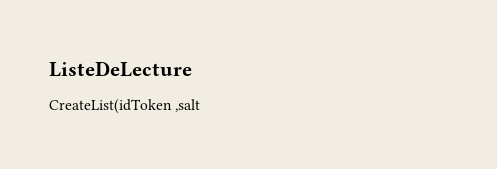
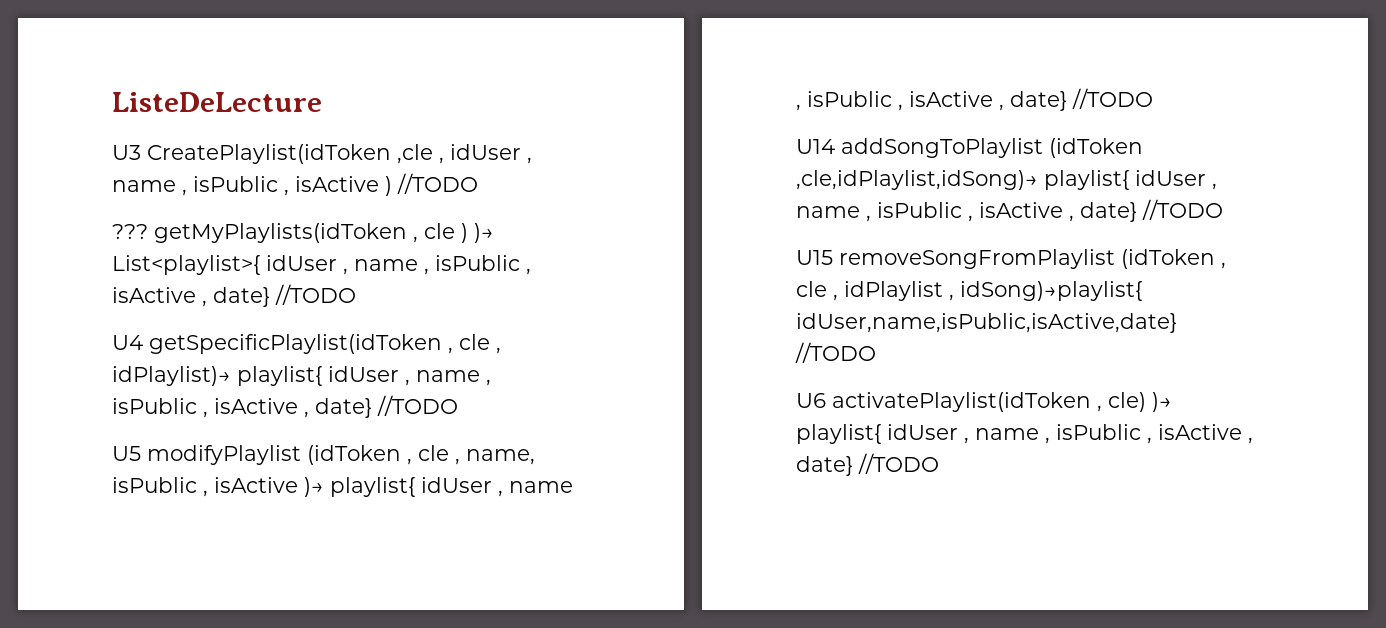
[49,99,201,114] CreateList(idToken ,salt -> [112,144,532,164] [112,173,478,196] [112,223,494,243] [112,255,531,275] [112,284,356,307] [112,334,501,354] [112,366,491,386] [112,395,458,418] [112,445,535,465] [112,477,573,497] [796,88,1153,111] [796,138,1143,158] [796,170,1217,190] [796,199,1223,222] [796,249,1226,269] [796,281,1142,301] [796,313,1177,333] [795,342,876,363] [796,392,1172,412] [796,424,1253,444] [796,453,939,476] U3 CreatePlaylist(idToken ,cle , idUser , name , isPublic , isActive ) //TODO // ??? getMyPlaylists(idToken , cle ) )→ List<playlist>{ idUser , name , isPublic , isActive , date} //TODO // U4 getSpecificPlaylist(idToken , cle , idPlaylist)→ playlist{ idUser , name , isPublic , isActive , date} //TODO // U5 modifyPlaylist (idToken , cle , name, isPublic , isActive )→ playlist{ idUser , name , isPublic , isActive , date} //TODO // U14 addSongToPlaylist (idToken ,cle,idPlaylist,idSong)→ playlist{ idUser , name , isPublic , isActive , date} //TODO // U15 removeSongFromPlaylist (idToken , cle , idPlaylist , idSong)→playlist{ idUser,name,isPublic,isActive,date} //TODO // U6 activatePlaylist(idToken , cle) )→ playlist{ idUser , name , isPublic , isActive , date} //TODO

